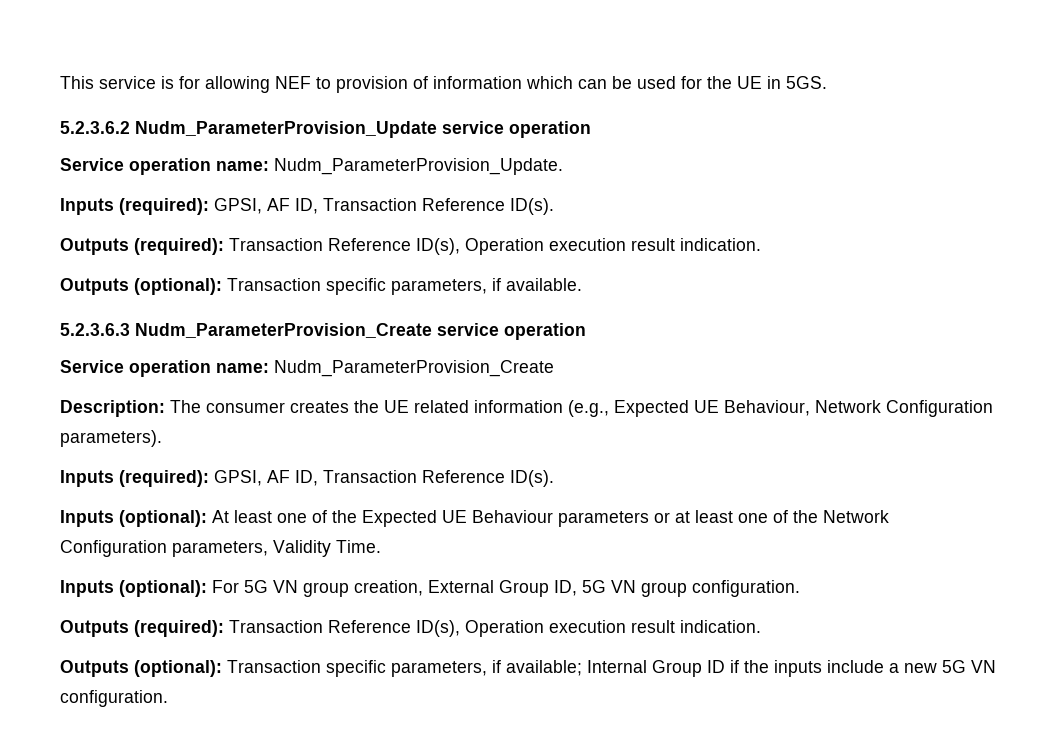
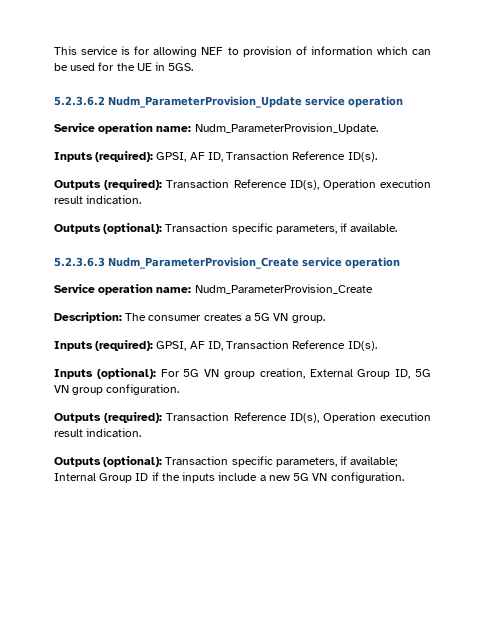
[354,400,993,417] [60,430,162,447] [60,470,554,487] [60,510,889,527] [60,540,381,557] the UE related information (e.g., Expected UE Behaviour, Network Configuration parameters). // Inputs (required): GPSI, AF ID, Transaction Reference ID(s). // Inputs (optional): At least one of the Expected UE Behaviour parameters or at least one of the Network Configuration parameters, Validity Time. -> [244,313,325,323] [54,340,377,351] a 5G VN group. // Inputs (required): GPSI, AF ID, Transaction Reference ID(s).

